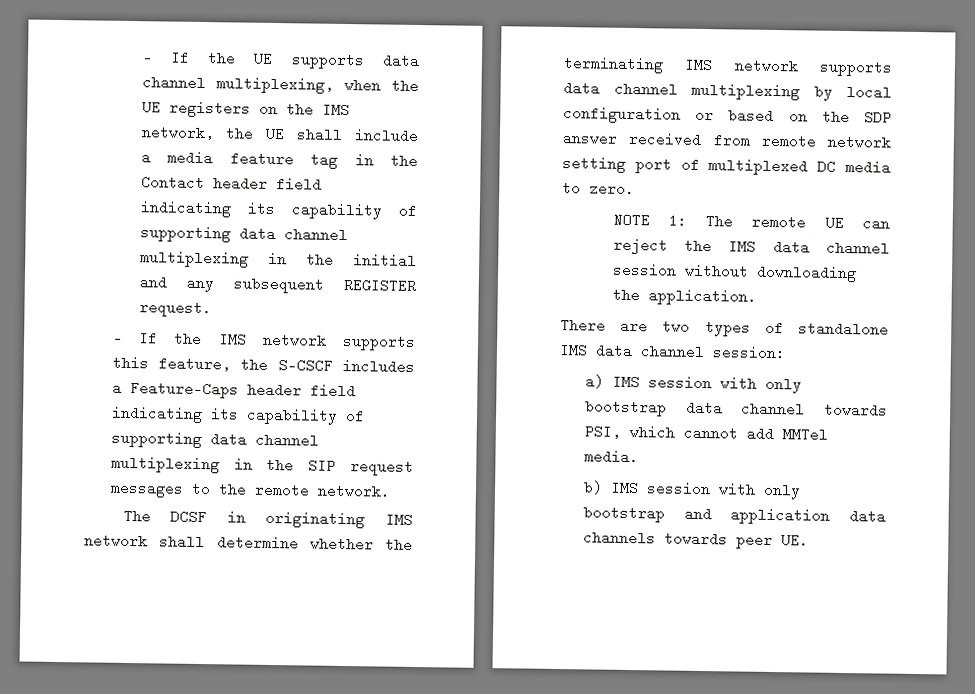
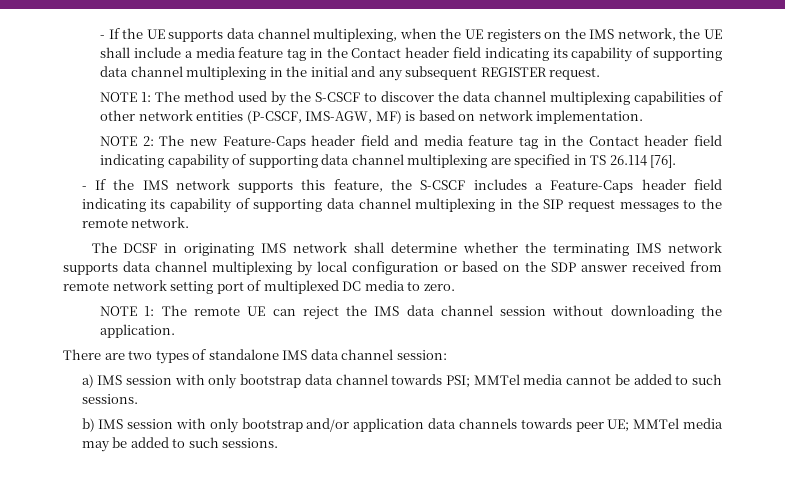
(212, 309) none -> [100,91,723,106] [100,110,644,124] [100,135,722,149] [100,154,677,169] // NOTE 1: The method used by the S-CSCF to discover the data channel multiplexing capabilities of other network entities (P-CSCF, IMS-AGW, MF) is based on network implementation. // NOTE 2: The new Feature-Caps header field and media feature tag in the Contact header field indicating capability of supporting data channel multiplexing are specified in TS 26.114 [76].
[583,424,828,442] [583,449,639,465] PSI, which cannot add MMTel media. -> [446,374,723,388] [81,394,138,404] PSI; MMTel media cannot be added to such sessions.
[683,506,712,522] and -> [306,418,350,432] and/or
[780,533,809,548] UE. -> [607,418,724,432] [81,437,279,452] UE; MMTel media may be added to such sessions.

